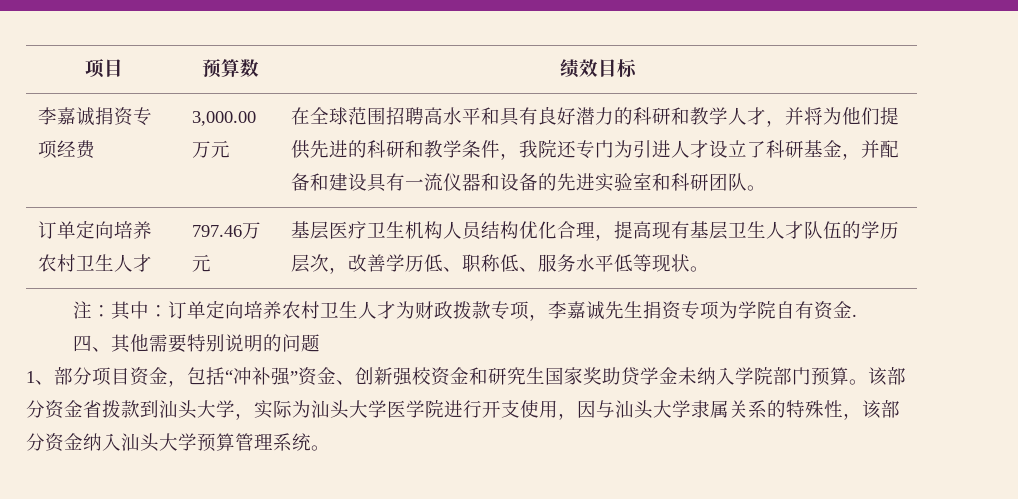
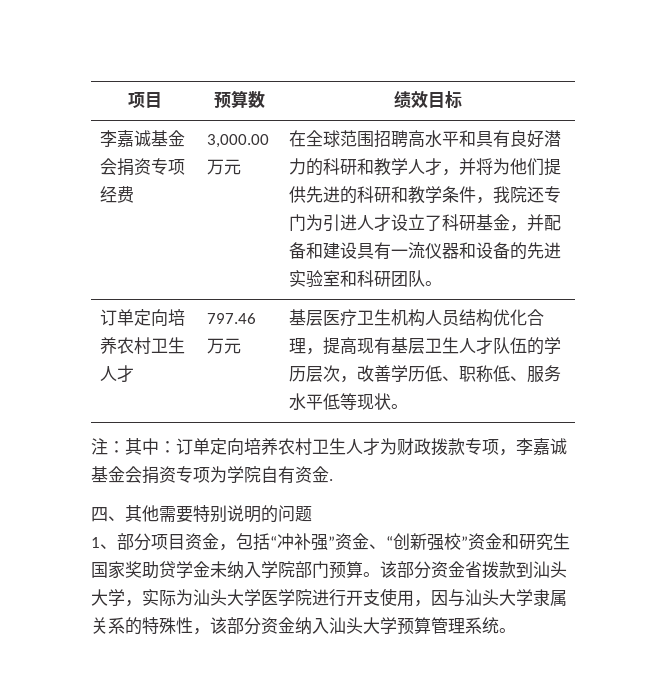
(96, 116) none -> [151,130,186,147] [100,158,118,175] 基金会
[605,301,644,319] 先生 -> [91,466,142,483] 基金会
(355, 382) none -> [386,536,393,548] “
(431, 376) none -> [461,536,468,548] ”

